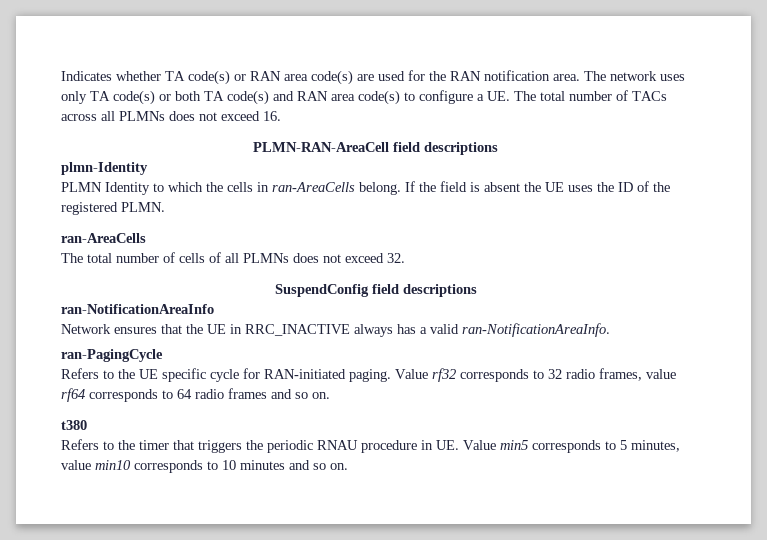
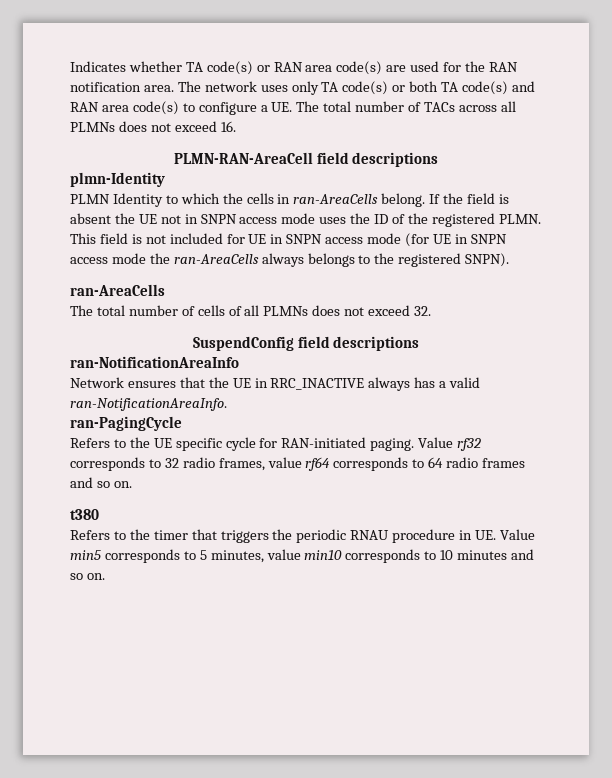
(564, 187) none -> [160,213,316,224] not in SNPN access mode
(165, 207) none -> [70,233,507,247] [70,253,510,267] This field is not included for UE in SNPN access mode (for UE in SNPN access mode the ran-AreaCells always belongs to the registered SNPN).

